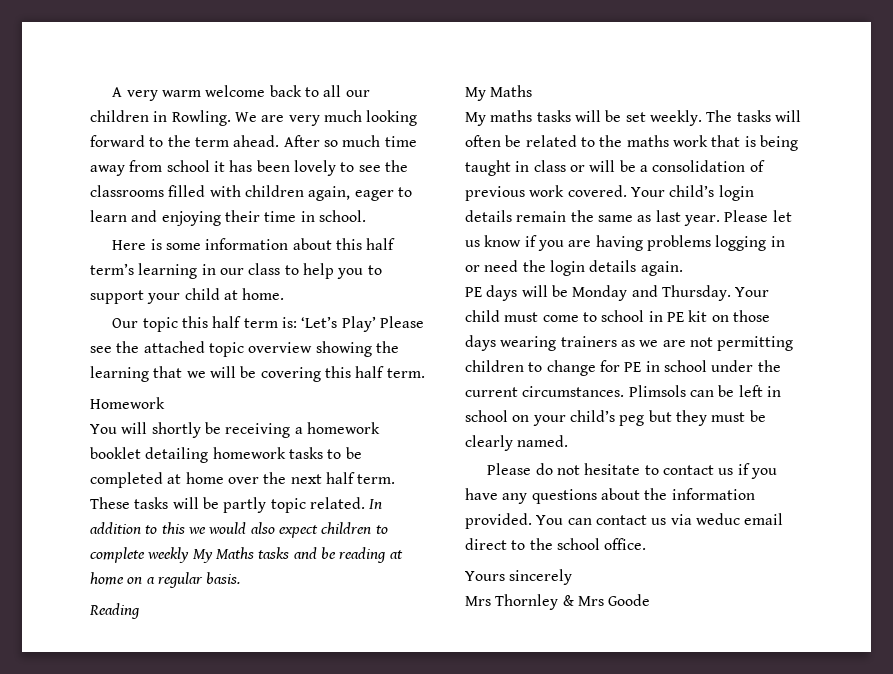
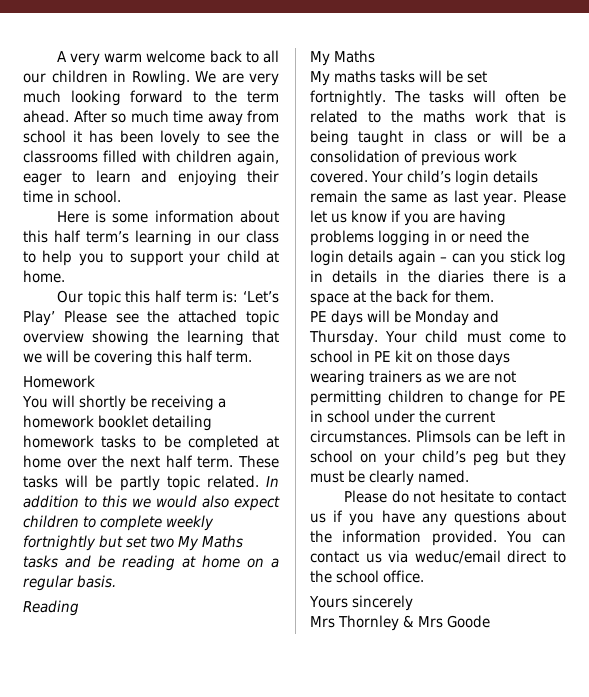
(190, 555) none -> [23,535,175,551] fortnightly but set two
[649,110,702,126] weekly. -> [310,90,386,106] fortnightly.
[640,261,683,276] again. -> [397,250,566,266] [310,270,566,283] [310,290,495,306] again – can you stick log in details in the diaries there is a space at the back for them.
[695,513,784,525] weduc email -> [414,550,501,564] weduc/email

